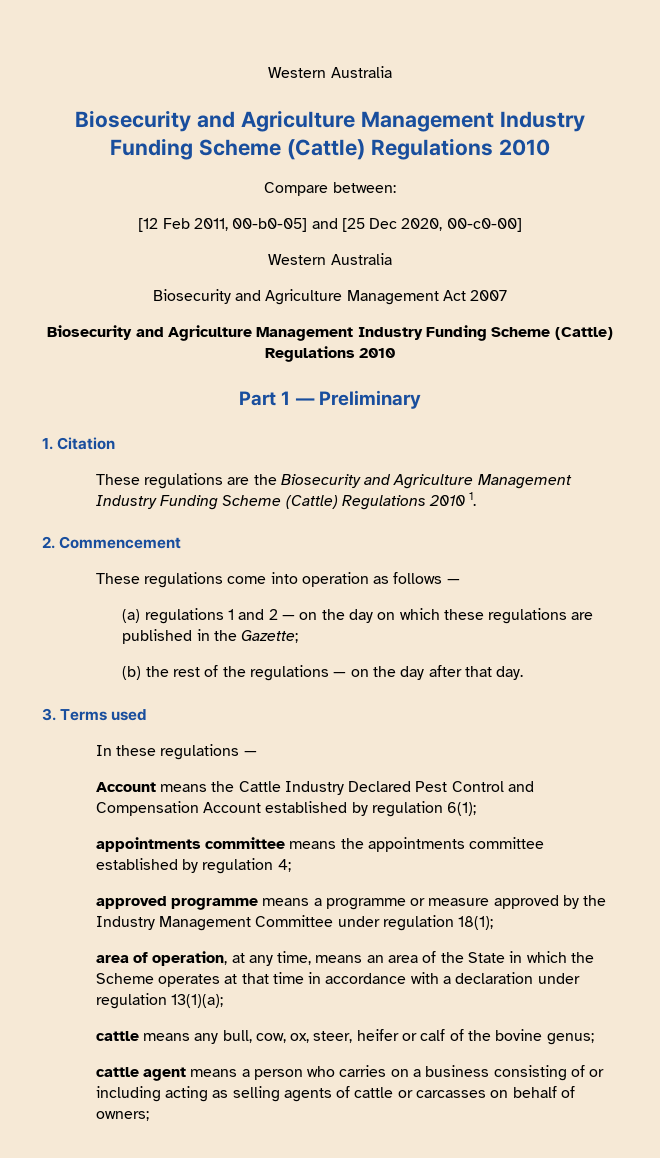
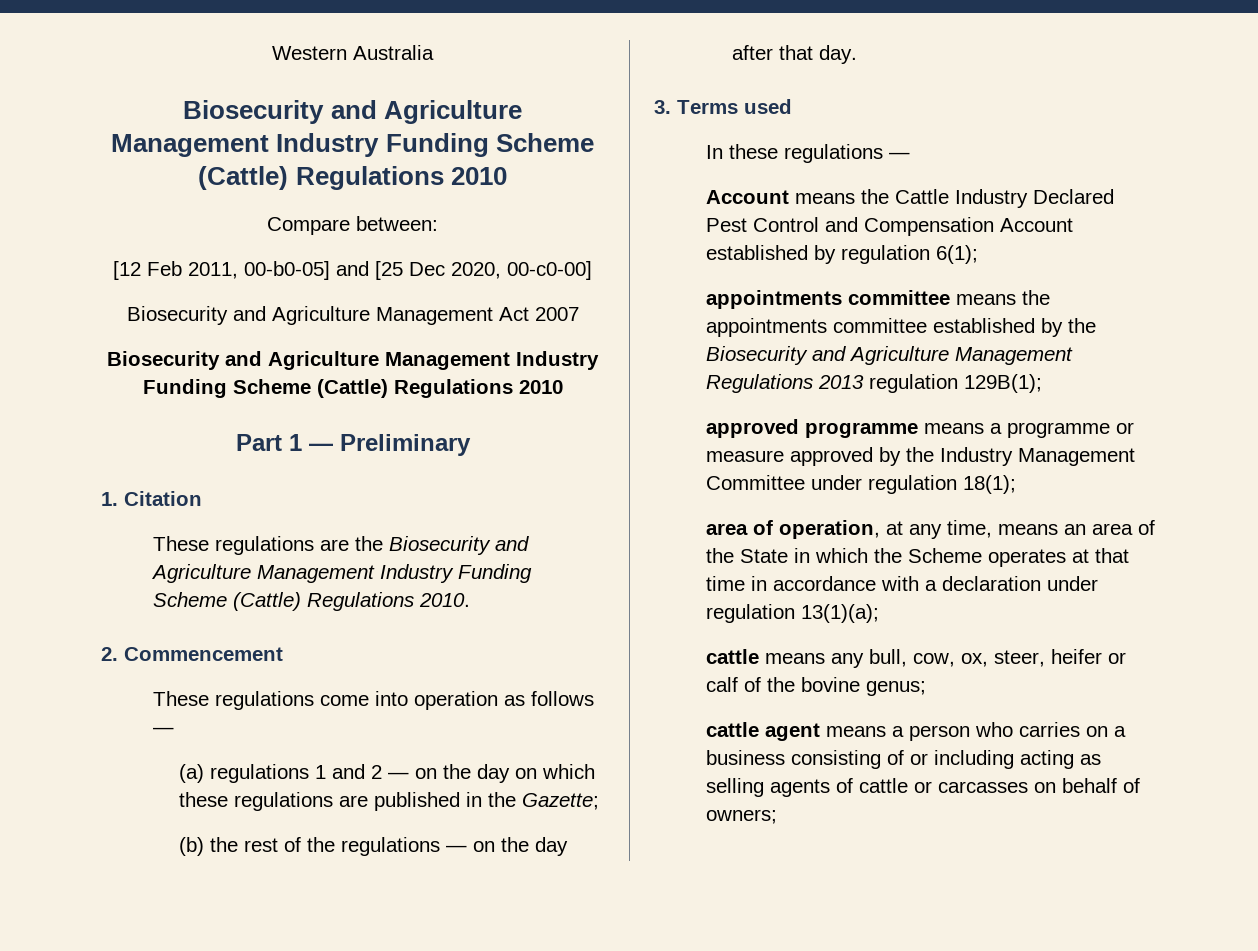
[268,253,392,265] // Western Australia -> (592, 270) none
[429,492,477,506] 2010 1. -> [418,593,470,607] 2010.
[202,858,291,874] regulation 4; -> [1067,318,1096,333] [705,346,1073,365] [705,374,1042,393] the Biosecurity and Agriculture Management Regulations 2013 regulation 129B(1);

